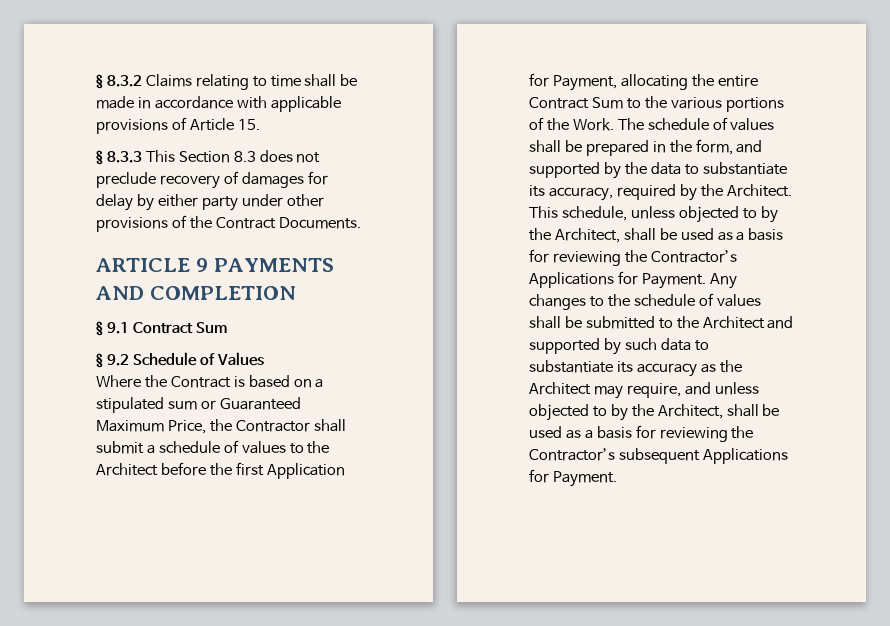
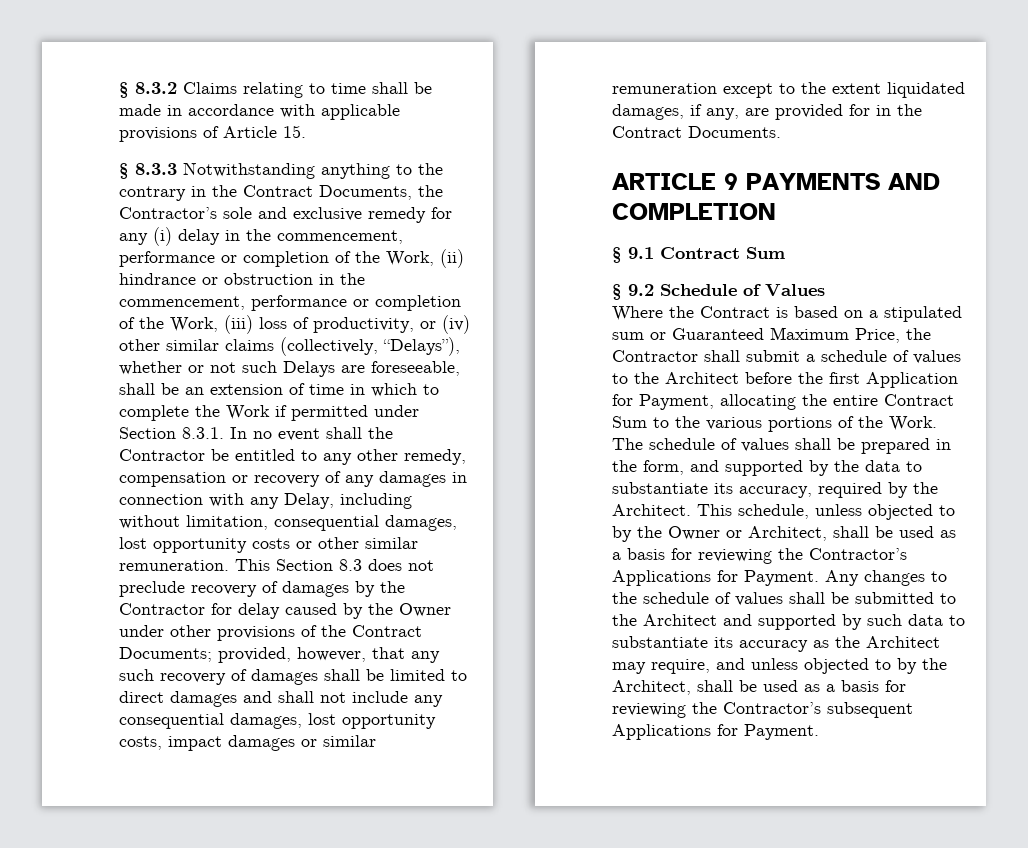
(142, 157) none -> [183,162,443,179] [119,185,443,201] [119,207,452,223] [119,227,403,246] [119,249,464,268] [119,273,365,285] [119,295,461,311] [119,315,470,334] [119,337,460,356] [119,361,460,377] [119,383,439,397] [119,405,419,421] [119,427,393,441] [119,449,466,465] [119,471,467,487] [119,493,412,509] [119,515,457,531] [119,537,418,553] [119,560,229,571] Notwithstanding anything to the contrary in the Contract Documents, the Contractor’s sole and exclusive remedy for any (i) delay in the commencement, performance or completion of the Work, (ii) hindrance or obstruction in the commencement, performance or completion of the Work, (iii) loss of productivity, or (iv) other similar claims (collectively, “Delays”), whether or not such Delays are foreseeable, shall be an extension of time in which to complete the Work if permitted under Section 8.3.1. In no event shall the Contractor be entitled to any other remedy, compensation or recovery of any damages in connection with any Delay, including without limitation, consequential damages, lost opportunity costs or other similar remuneration.
[307,171,328,185] [96,194,238,211] for delay by either party -> [355,581,405,597] [119,603,451,619] by the Contractor for delay caused by the Owner
(276, 223) none -> [119,647,440,663] [119,669,467,685] [119,691,443,707] [119,713,436,729] [119,735,376,751] [612,82,965,98] [612,104,922,120] [612,126,682,138] Documents; provided, however, that any such recovery of damages shall be limited to direct damages and shall not include any consequential damages, lost opportunity costs, impact damages or similar remuneration except to the extent liquidated damages, if any, are provided for in the Contract
(551, 234) none -> [668,526,742,540] Owner or

